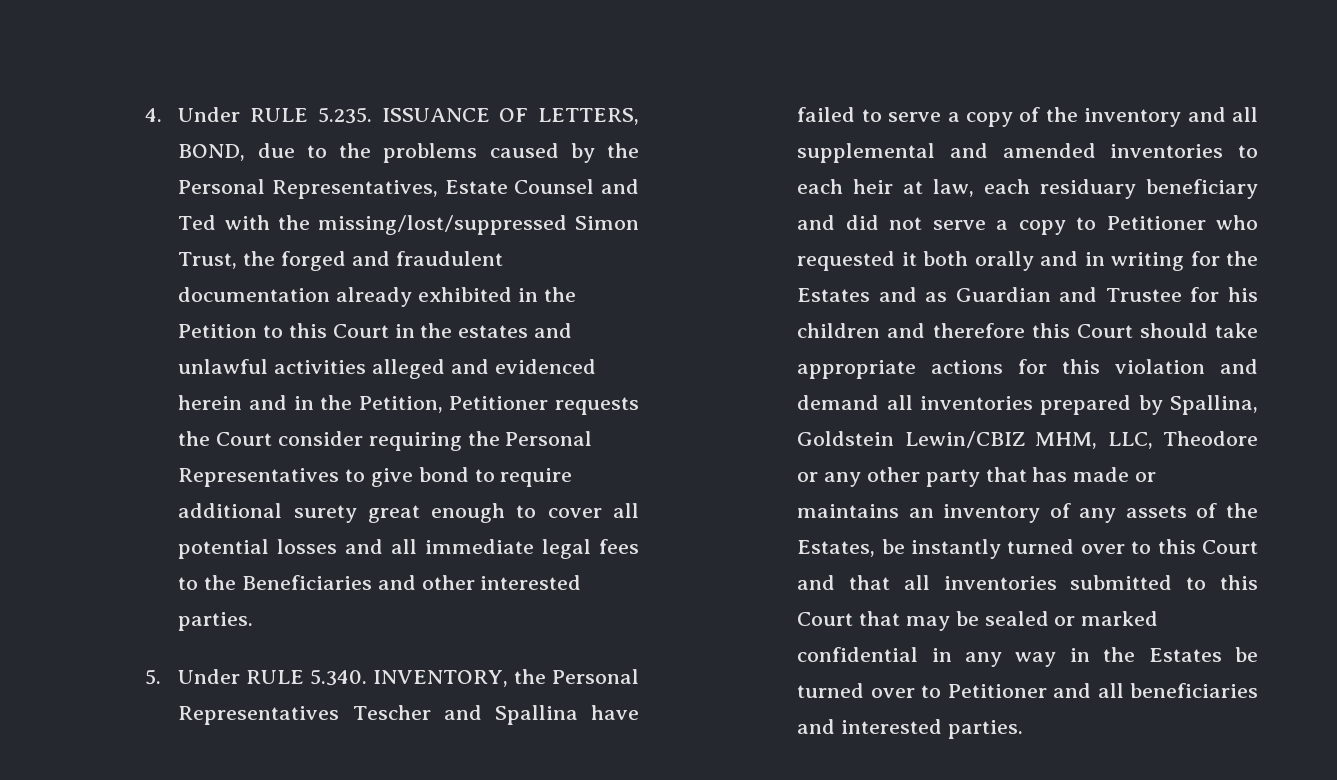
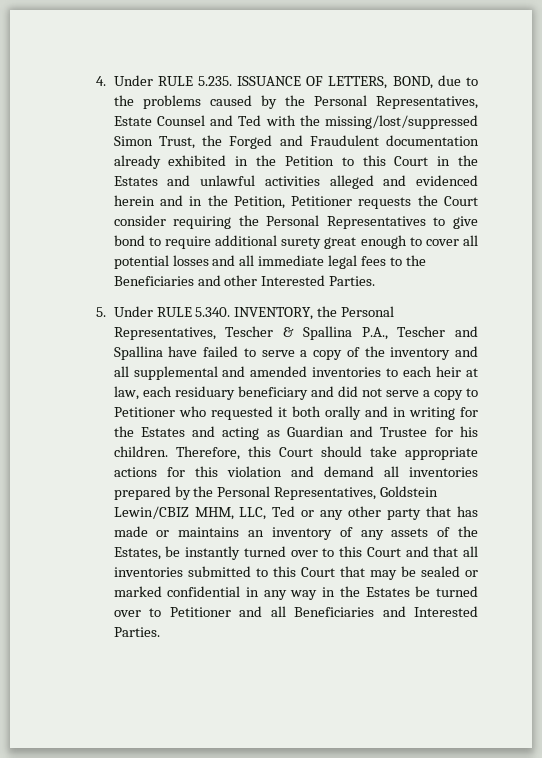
[280,251,503,271] forged and fraudulent -> [229,135,379,149] Forged and Fraudulent
[458,325,529,338] estates -> [113,176,158,186] Estates
[480,575,582,590] [178,612,254,631] interested parties. -> [261,275,376,286] Interested Parties.
[178,706,340,725] Representatives -> [113,326,388,340] Representatives, Tescher & Spallina P.A.,
(917, 294) none -> [222,427,260,440] acting
[797,323,1025,338] children and therefore -> [113,446,240,460] children. Therefore,
[1170,395,1258,415] Spallina, -> [193,486,377,500] the Personal Representatives,
[1163,431,1258,446] Theodore -> [272,506,296,517] Ted
[1130,683,1258,698] [797,719,1023,739] beneficiaries and interested parties. -> [294,606,478,617] [113,627,160,637] Beneficiaries and Interested Parties.

